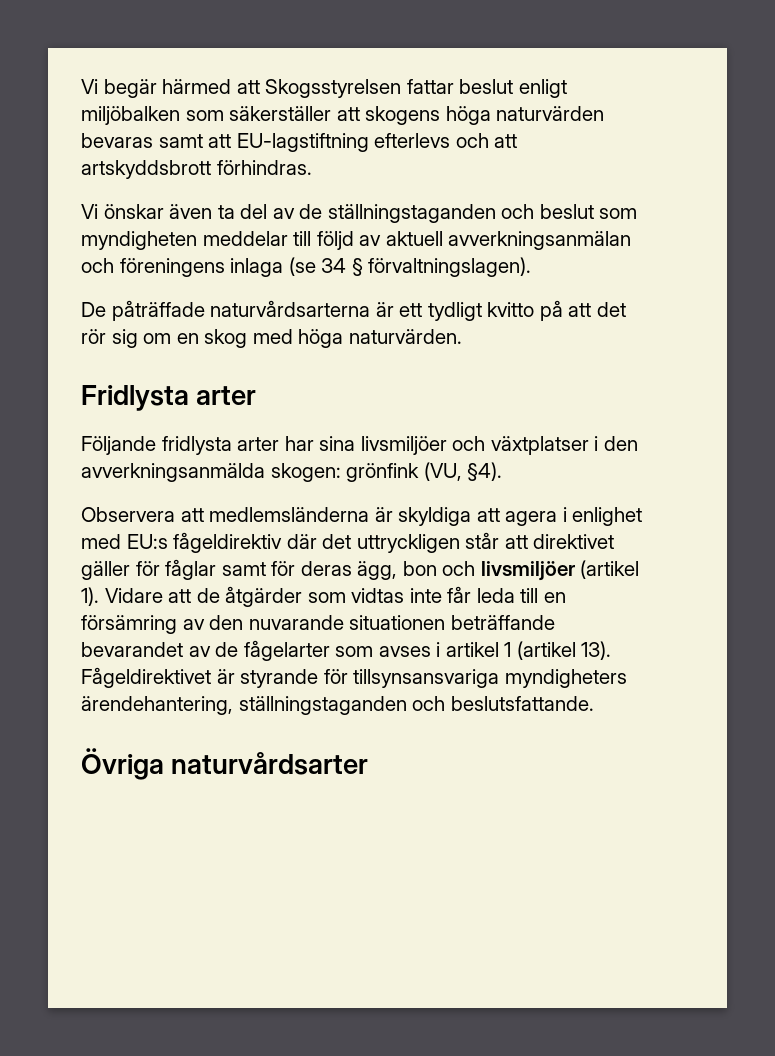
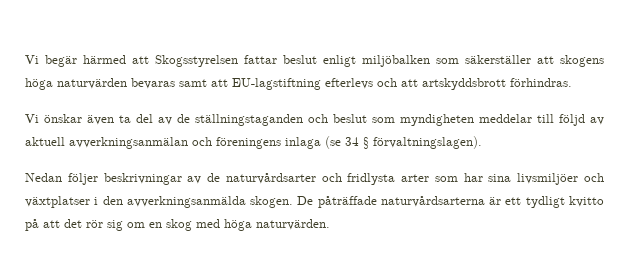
(532, 267) none -> [25,173,604,185] [25,196,294,208] Nedan följer beskrivningar av de naturvårdsarter och fridlysta arter som har sina livsmiljöer och växtplatser i den avverkningsanmälda skogen.
[81,385,257,411] [81,436,638,455] [81,462,503,482] [81,507,643,526] [81,532,615,553] [81,559,640,581] [81,586,566,607] [81,615,555,634] [81,640,612,661] [81,667,627,688] [81,696,594,715] [81,748,369,780] // Fridlysta arter // Följande fridlysta arter har sina livsmiljöer och växtplatser i den avverkningsanmälda skogen: grönfink (VU, §4). // Observera att medlemsländerna är skyldiga att agera i enlighet med EU:s fågeldirektiv där det uttryckligen står att direktivet gäller för fåglar samt för deras ägg, bon och livsmiljöer (artikel 1). Vidare att de åtgärder som vidtas inte får leda till en försämring av den nuvarande situationen beträffande bevarandet av de fågelarter som avses i artikel 1 (artikel 13). Fågeldirektivet är styrande för tillsynsansvariga myndigheters ärendehantering, ställningstaganden och beslutsfattande. // Övriga naturvårdsarter -> (330, 224) none

